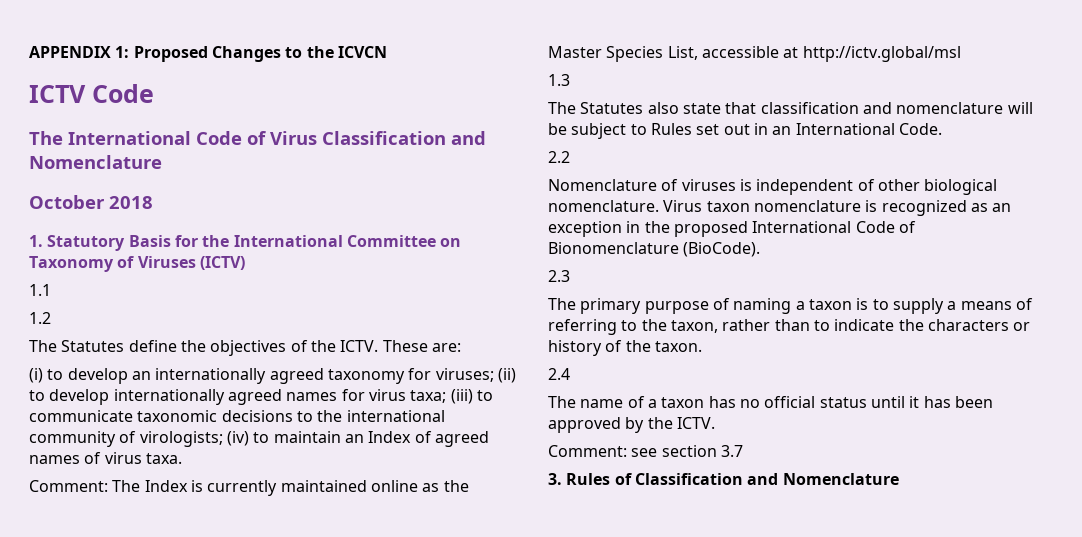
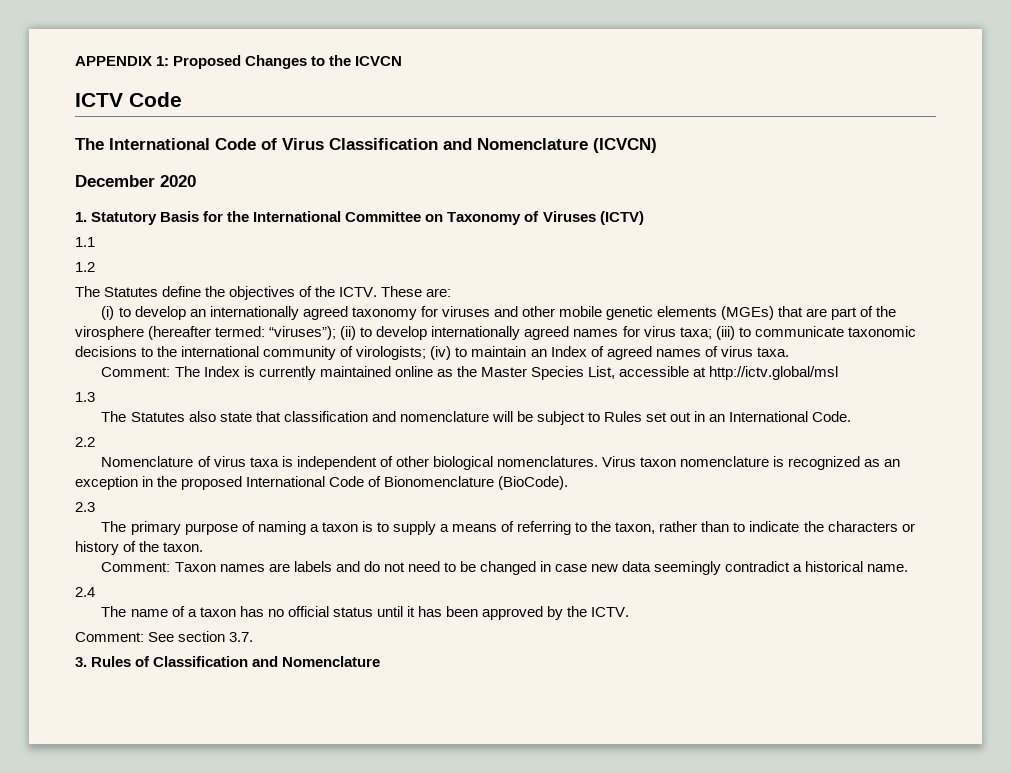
[29,195,153,209] // October 2018 -> [593,138,657,153] [75,175,196,187] (ICVCN) // December 2020
[435,368,494,382] viruses; -> [441,306,897,320] [75,326,337,340] viruses and other mobile genetic elements (MGEs) that are part of the virosphere (hereafter termed: “viruses”);
[681,179,736,191] viruses -> [213,456,279,467] virus taxa
[548,200,659,212] nomenclature. -> [496,456,598,467] nomenclatures.
(702, 346) none -> [101,561,909,575] // Comment: Taxon names are labels and do not need to be changed in case new data seemingly contradict a historical name.
[631,445,743,457] see section 3.7 -> [148,631,254,642] See section 3.7.

